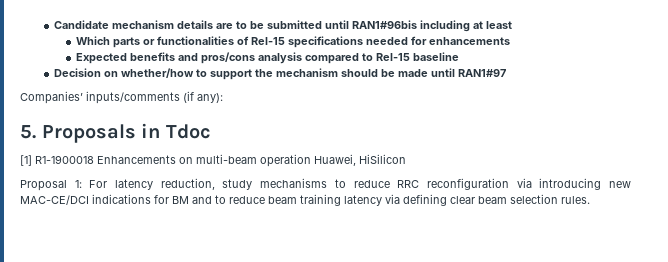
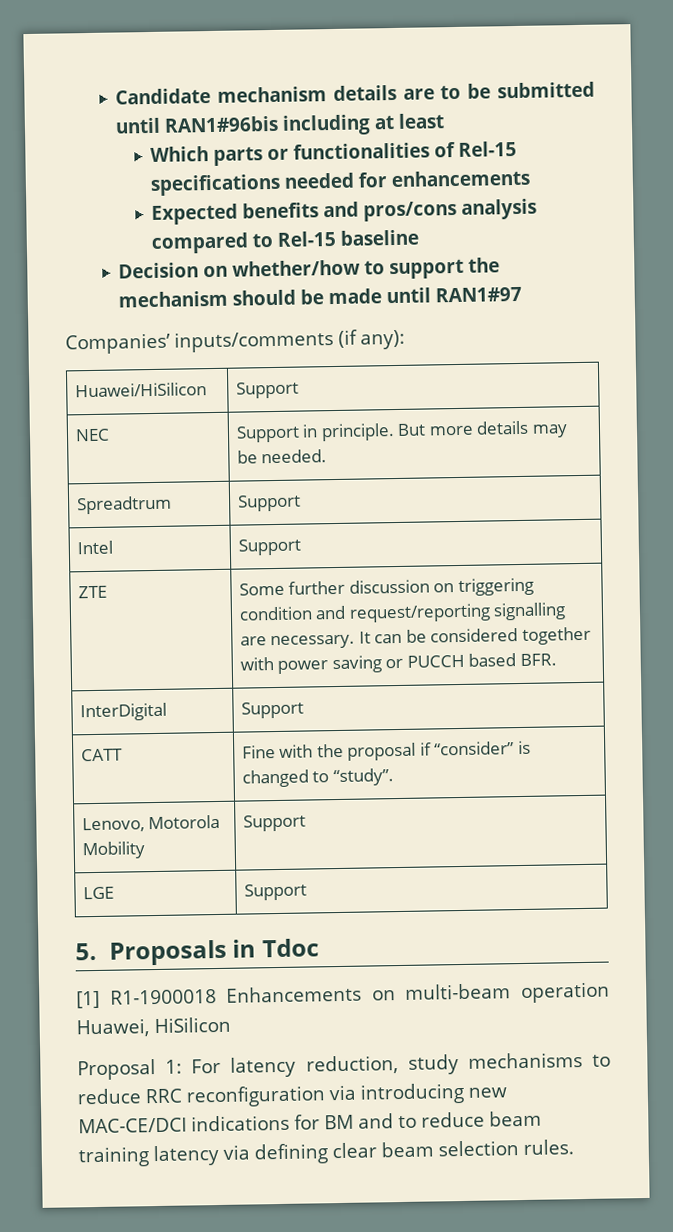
(223, 98) none -> [74,382,207,398] [235,381,299,399] [74,428,110,442] [235,420,568,443] [236,449,328,464] [76,495,172,515] [237,494,301,512] [76,540,113,555] [237,538,301,556] [77,585,107,599] [238,577,534,597] [238,602,567,623] [239,626,591,650] [239,653,557,674] [79,702,167,722] [240,701,304,719] [80,748,123,762] [241,740,531,761] [241,768,394,788] [81,814,221,833] [81,841,145,860] [242,814,306,832] [82,886,114,900] [243,883,307,901] // Huawei/HiSilicon | Support // NEC | Support in principle. But more details may be needed. // Spreadtrum | Support // Intel | Support // ZTE | Some further discussion on triggering condition and request/reporting signalling are necessary. It can be considered together with power saving or PUCCH based BFR. // InterDigital | Support // CATT | Fine with the proposal if “consider” is changed to “study”. // Lenovo, Motorola Mobility | Support // LGE | Support

